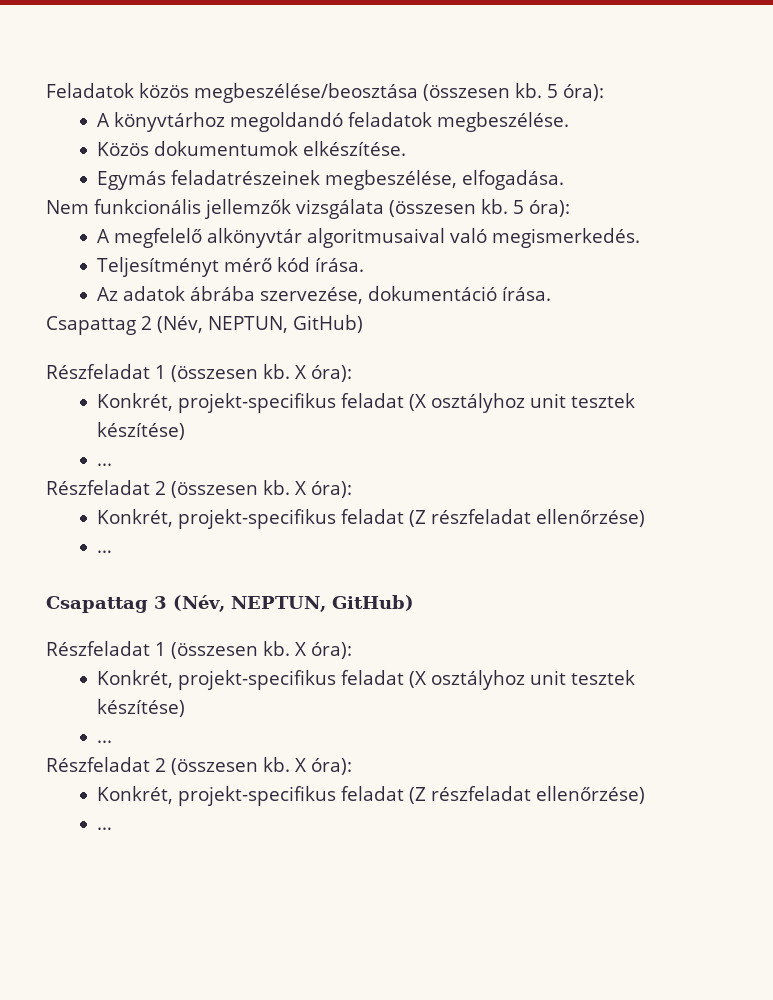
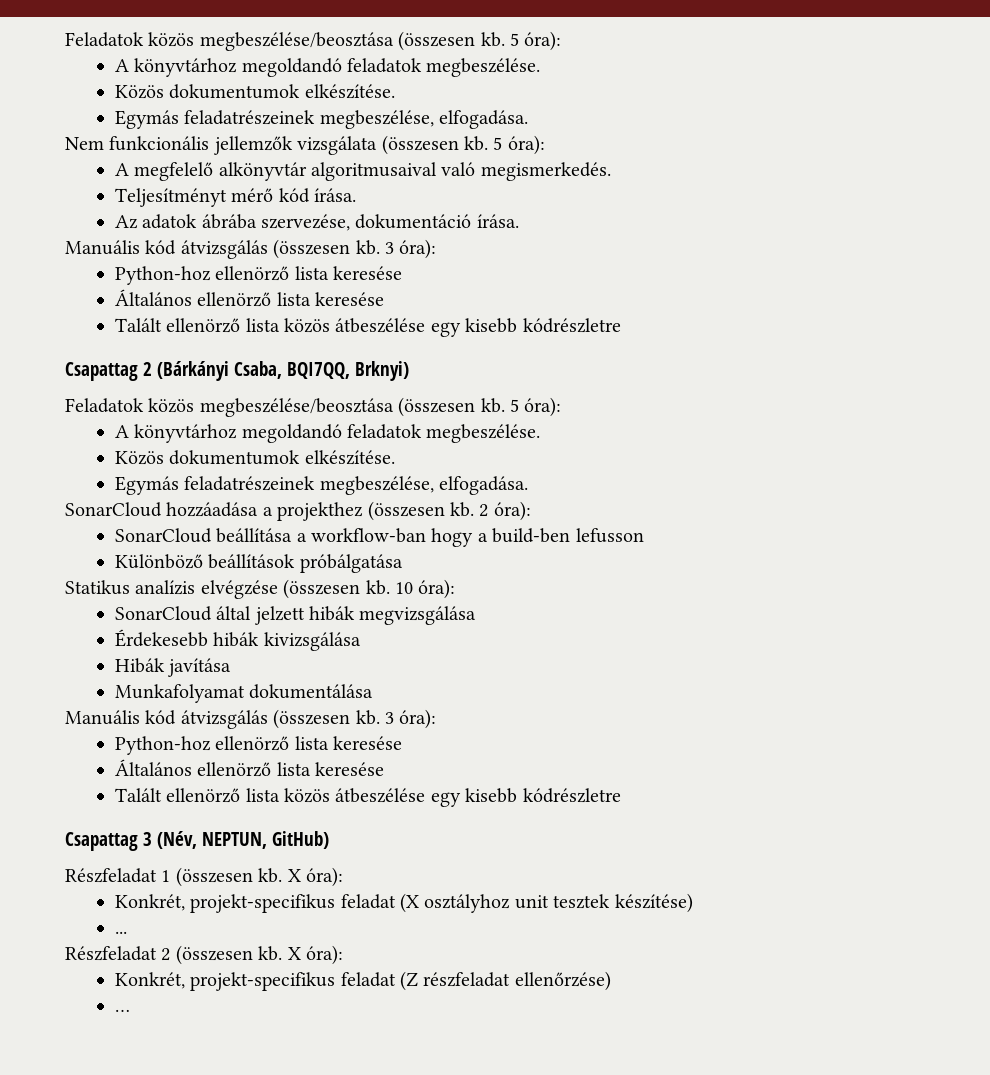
[46,315,363,335] [46,364,352,382] [96,393,635,413] [96,422,185,440] [96,463,112,466] [46,480,352,498] [96,509,645,529] [96,550,112,553] Csapattag 2 (Név, NEPTUN, GitHub) // Részfeladat 1 (összesen kb. X óra): // Konkrét, projekt-specifikus feladat (X osztályhoz unit tesztek készítése) // ... // Részfeladat 2 (összesen kb. X óra): // Konkrét, projekt-specifikus feladat (Z részfeladat ellenőrzése) // … -> [65,239,437,259] [114,266,402,285] [114,289,384,307] [114,318,621,337] [65,361,409,381] [65,397,562,417] [114,424,541,443] [114,450,395,465] [114,476,528,495] [65,501,531,521] [114,528,644,547] [114,554,403,573] [65,579,456,599] [114,606,477,625] [114,629,361,651] [114,658,232,677] [114,684,374,703] [65,709,437,729] [114,736,402,755] [114,759,384,777] [114,788,621,807] Manuális kód átvizsgálás (összesen kb. 3 óra): // Python-hoz ellenörző lista keresése // Általános ellenörző lista keresése // Talált ellenörző lista közös átbeszélése egy kisebb kódrészletre // Csapattag 2 (Bárkányi Csaba, BQI7QQ, Brknyi) // Feladatok közös megbeszélése/beosztása (összesen kb. 5 óra): // A könyvtárhoz megoldandó feladatok megbeszélése. // Közös dokumentumok elkészítése. // Egymás feladatrészeinek megbeszélése, elfogadása. // SonarCloud hozzáadása a projekthez (összesen kb. 2 óra): // SonarCloud beállítása a workflow-ban hogy a build-ben lefusson // Különböző beállítások próbálgatása // Statikus analízis elvégzése (összesen kb. 10 óra): // SonarCloud által jelzett hibák megvizsgálása // Érdekesebb hibák kivizsgálása // Hibák javítása // Munkafolyamat dokumentálása // Manuális kód átvizsgálás (összesen kb. 3 óra): // Python-hoz ellenörző lista keresése // Általános ellenörző lista keresése // Talált ellenörző lista közös átbeszélése egy kisebb kódrészletre

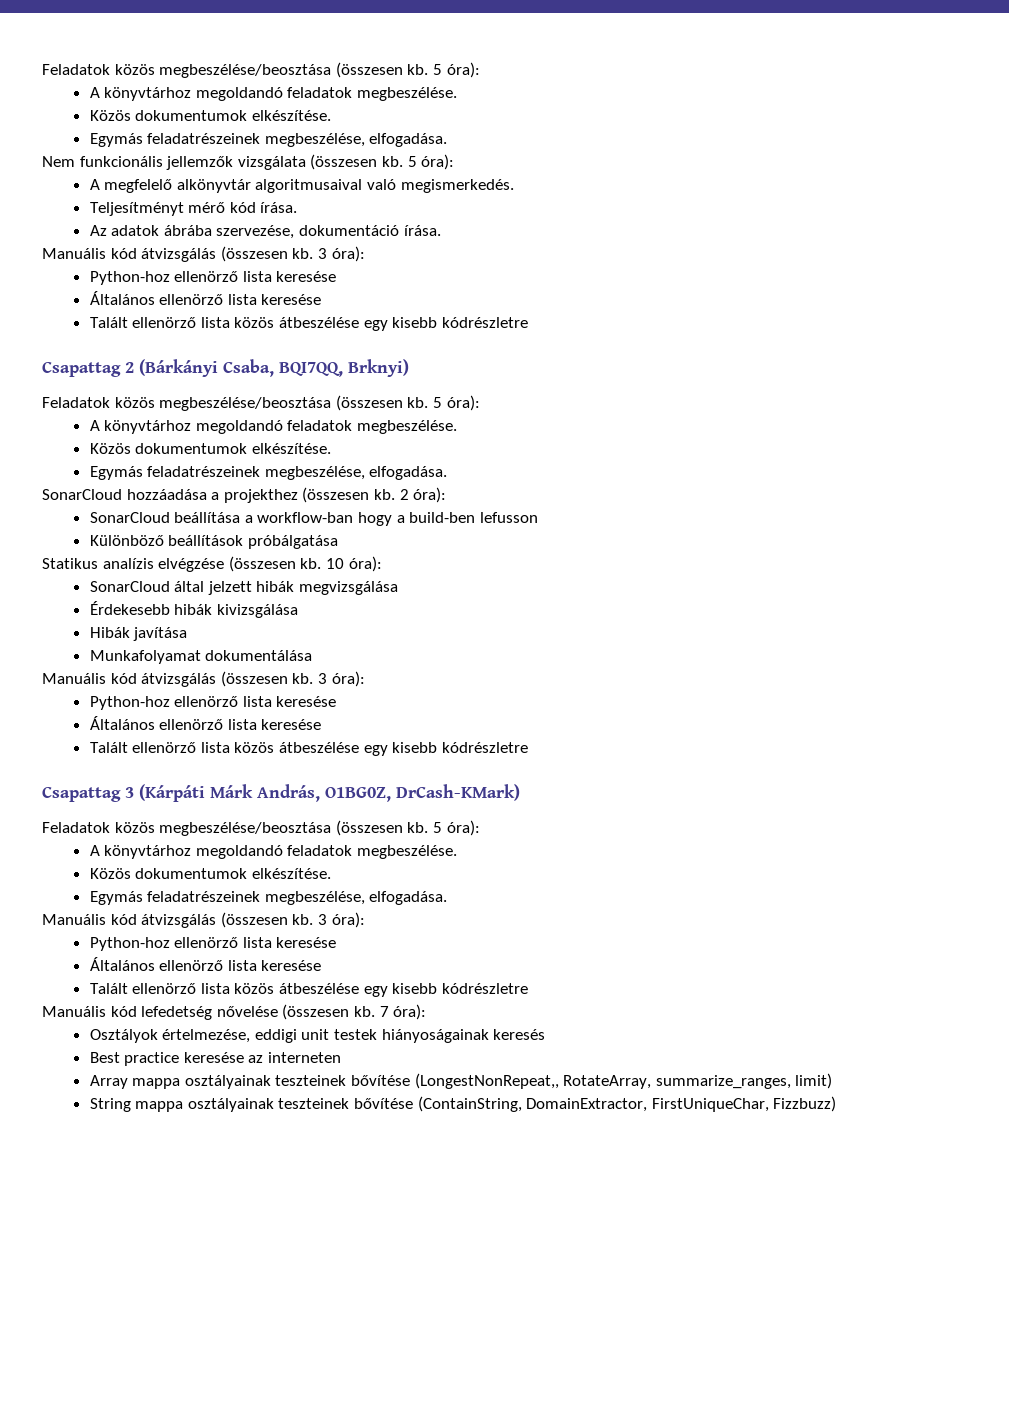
[157,831,329,849] [65,867,343,887] [114,893,693,913] [114,931,127,934] [65,945,343,965] [114,971,611,991] [114,1009,130,1012] (Név, NEPTUN, GitHub) // Részfeladat 1 (összesen kb. X óra): // Konkrét, projekt-specifikus feladat (X osztályhoz unit tesztek készítése) // ... // Részfeladat 2 (összesen kb. X óra): // Konkrét, projekt-specifikus feladat (Z részfeladat ellenőrzése) // … -> [139,784,520,802] [42,820,480,836] [89,845,457,859] [89,868,331,879] [89,891,448,905] [42,912,365,928] [89,937,337,951] [89,957,322,971] [89,983,528,997] [42,1004,427,1020] [89,1029,546,1043] [89,1052,341,1066] [89,1073,833,1089] [89,1096,837,1112] (Kárpáti Márk András, O1BG0Z, DrCash-KMark) // Feladatok közös megbeszélése/beosztása (összesen kb. 5 óra): // A könyvtárhoz megoldandó feladatok megbeszélése. // Közös dokumentumok elkészítése. // Egymás feladatrészeinek megbeszélése, elfogadása. // Manuális kód átvizsgálás (összesen kb. 3 óra): // Python-hoz ellenörző lista keresése // Általános ellenörző lista keresése // Talált ellenörző lista közös átbeszélése egy kisebb kódrészletre // Manuális kód lefedetség nővelése (összesen kb. 7 óra): // Osztályok értelmezése, eddigi unit testek hiányoságainak keresés // Best practice keresése az interneten // Array mappa osztályainak teszteinek bővítése (LongestNonRepeat,, RotateArray, summarize_ranges, limit) // String mappa osztályainak teszteinek bővítése (ContainString, DomainExtractor, FirstUniqueChar, Fizzbuzz)

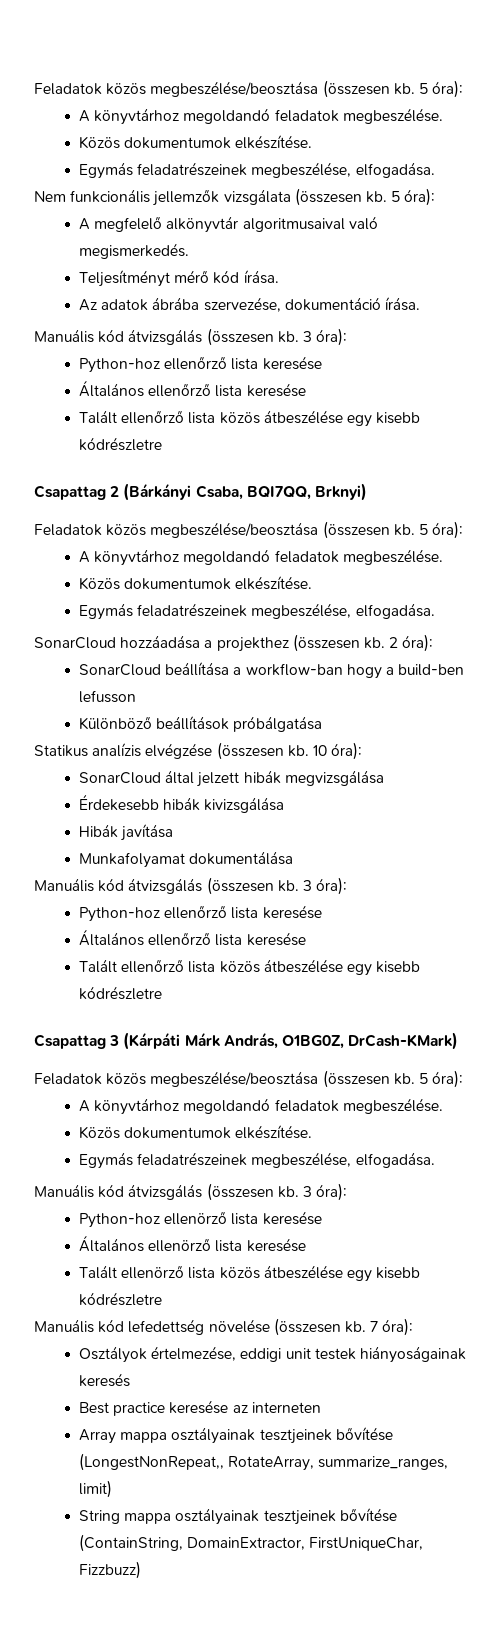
[174,271,337,282] [89,291,322,305] [89,317,197,328] ellenörző lista keresése // Általános ellenörző lista keresése // Talált ellenörző -> [164,356,322,370] [79,380,306,397] [79,410,185,424] ellenőrző lista keresése // Általános ellenőrző lista keresése // Talált ellenőrző
[174,696,337,707] [89,716,322,730] [89,742,197,753] ellenörző lista keresése // Általános ellenörző lista keresése // Talált ellenörző -> [164,905,322,919] [79,929,306,946] [79,959,185,973] ellenőrző lista keresése // Általános ellenőrző lista keresése // Talált ellenőrző
[141,1006,278,1020] lefedetség nővelése -> [128,1319,270,1335] lefedettség növelése
[275,1075,347,1086] teszteinek -> [259,1429,332,1444] tesztjeinek
[278,1098,350,1109] teszteinek -> [263,1510,336,1525] tesztjeinek

